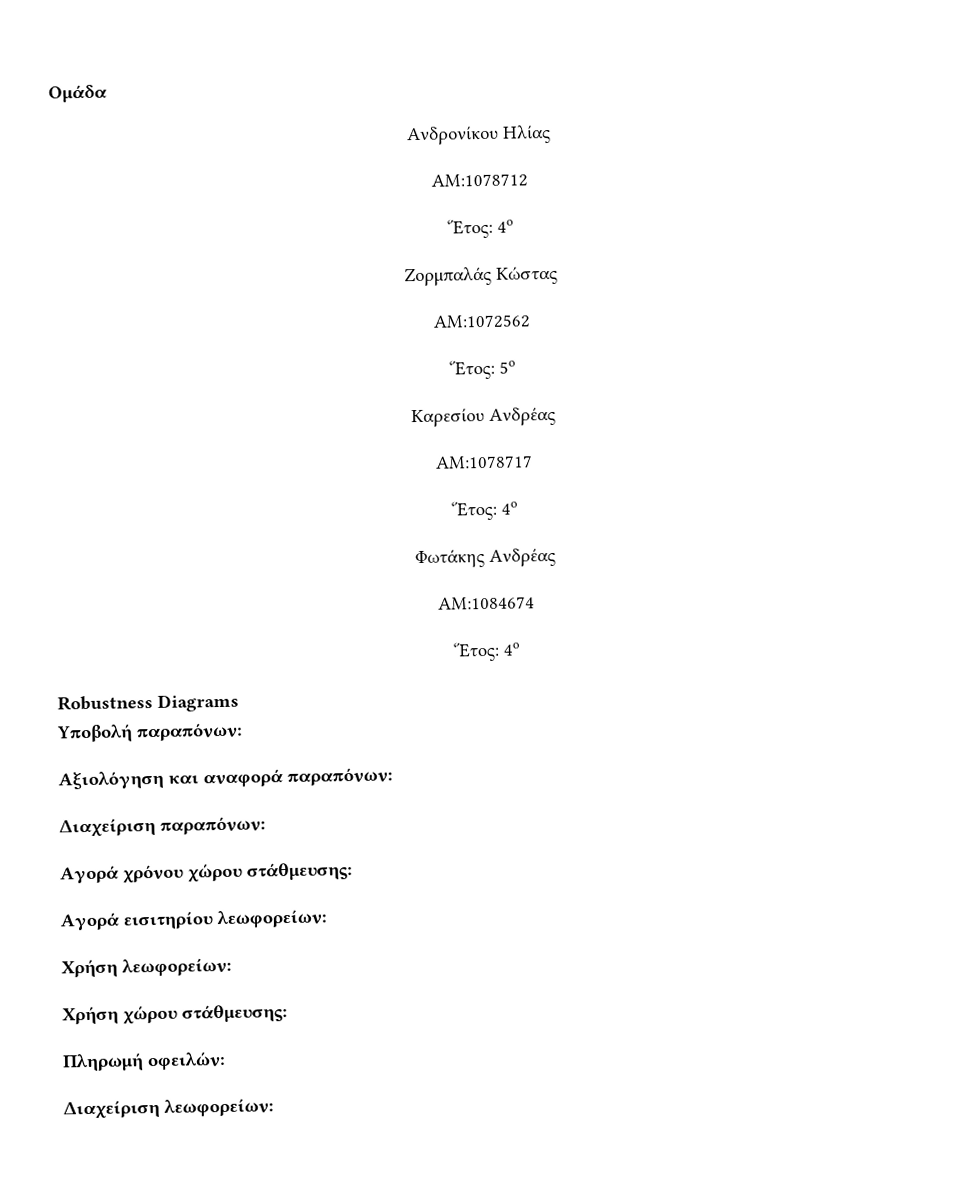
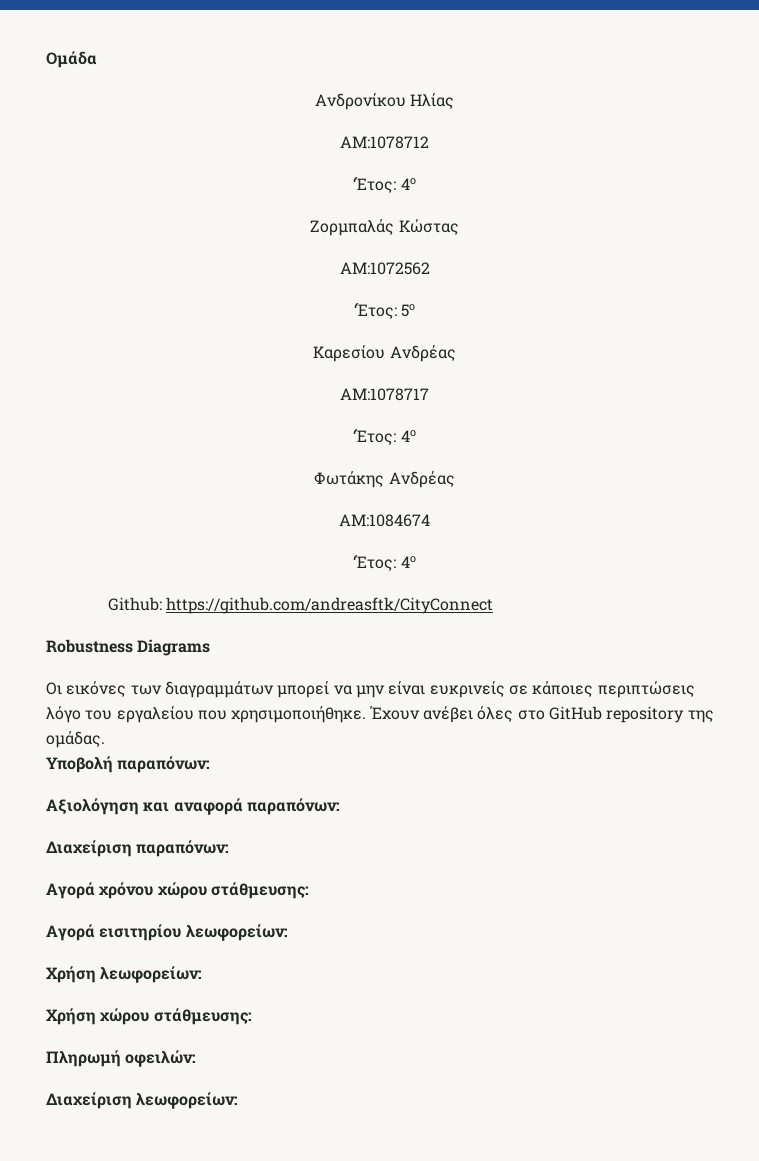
(520, 649) none -> [107,597,494,614] // Github: https://github.com/andreasftk/CityConnect
(239, 702) none -> [46,681,695,698] [46,706,714,723] [46,731,105,748] // Οι εικόνες των διαγραμμάτων μπορεί να μην είναι ευκρινείς σε κάποιες περιπτώσεις λόγο του εργαλείου που χρησιμοποιήθηκε. Έχουν ανέβει όλες στο GitHub repository της ομάδας.

